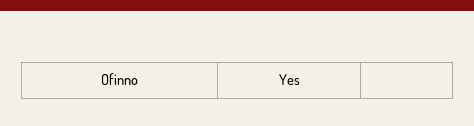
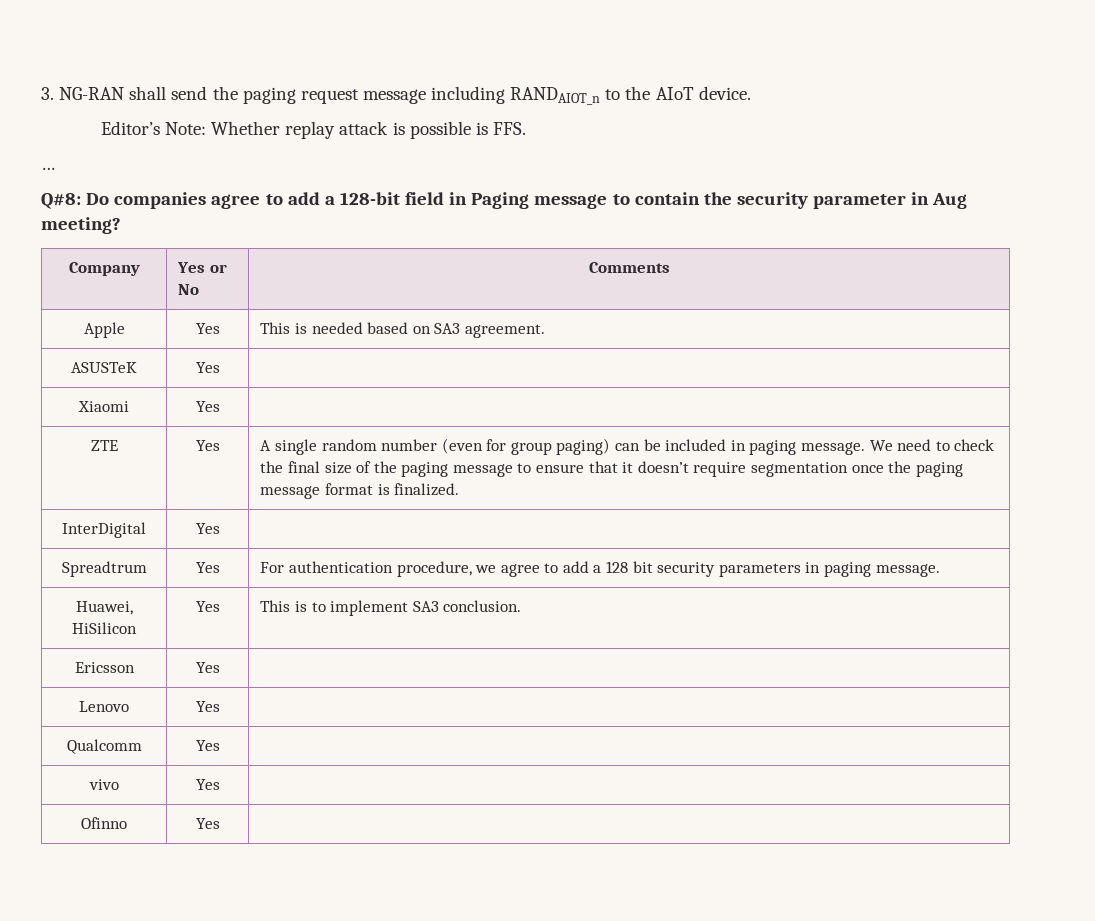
(101, 79) none -> [41,86,751,105] [100,121,526,139] [41,167,55,170] [41,192,968,209] [41,217,121,234] [68,262,140,276] [177,262,227,273] [178,284,200,295] [588,262,670,273] [83,322,125,338] [195,323,220,334] [260,322,545,338] [71,362,137,373] [195,362,220,373] [78,401,129,412] [195,401,220,412] [90,440,118,451] [195,440,220,451] [260,438,995,455] [260,461,963,477] [260,483,460,499] [62,522,146,538] [195,523,220,534] [61,561,147,577] [195,562,220,573] [260,561,940,577] [75,601,133,615] [72,622,137,634] [195,601,220,612] [260,600,522,616] [74,662,135,673] [195,662,220,673] [79,701,129,712] [195,701,220,712] [66,739,142,754] [195,740,220,751] [88,779,119,790] [195,779,220,790] 3. NG-RAN shall send the paging request message including RANDAIOT_n to the AIoT device. // Editor’s Note: Whether replay attack is possible is FFS. // … // Q#8: Do companies agree to add a 128-bit field in Paging message to contain the security parameter in Aug meeting? // Company | Yes or No | Comments // Apple | Yes | This is needed based on SA3 agreement. // ASUSTeK | Yes | // Xiaomi | Yes | // ZTE | Yes | A single random number (even for group paging) can be included in paging message. We need to check the final size of the paging message to ensure that it doesn’t require segmentation once the paging message format is finalized. // InterDigital | Yes | // Spreadtrum | Yes | For authentication procedure, we agree to add a 128 bit security parameters in paging message. // Huawei, HiSilicon | Yes | This is to implement SA3 conclusion. // Ericsson | Yes | // Lenovo | Yes | // Qualcomm | Yes | // vivo | Yes | //

